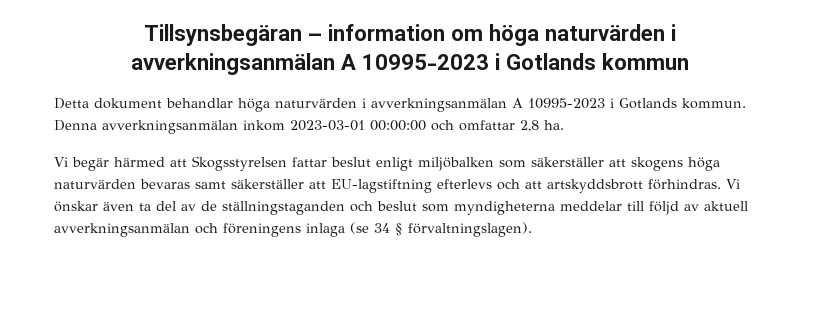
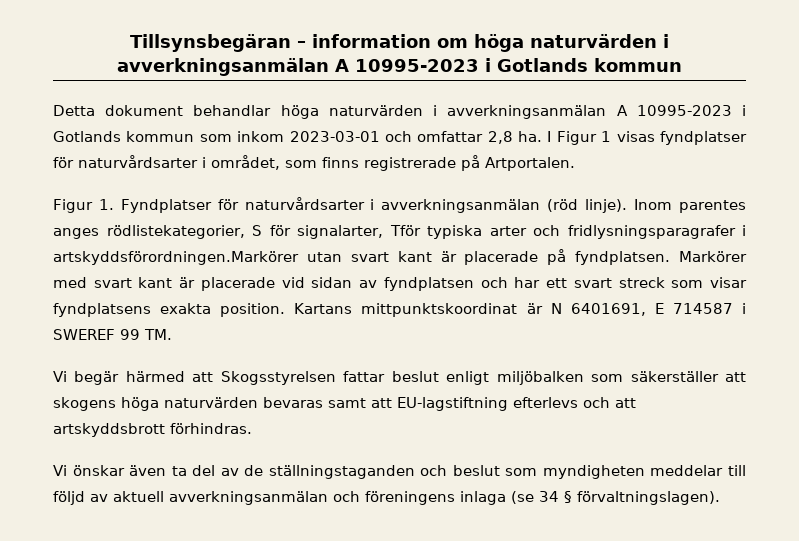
[682,98,746,109] [54,120,238,134] kommun. Denna avverkningsanmälan -> [126,131,232,142] kommun som
[370,120,426,131] 00:00:00 -> (380, 136) none
(564, 125) none -> [547,131,747,145] [53,155,575,171] [53,197,746,213] [53,225,746,239] [53,249,747,265] [53,277,748,291] [53,303,747,317] [53,329,172,340] I Figur 1 visas fyndplatser för naturvårdsarter i området, som finns registrerade på Artportalen. // Figur 1. Fyndplatser för naturvårdsarter i avverkningsanmälan (röd linje). Inom parentes anges rödlistekategorier, S för signalarter, Tför typiska arter och fridlysningsparagrafer i artskyddsförordningen.Markörer utan svart kant är placerade på fyndplatsen. Markörer med svart kant är placerade vid sidan av fyndplatsen och har ett svart streck som visar fyndplatsens exakta position. Kartans mittpunktskoordinat är N 6401691, E 714587 i SWEREF 99 TM.
[231,179,304,189] säkerställer -> (366, 403) none
(721, 184) none -> (252, 428) //
[454,201,555,215] myndigheterna -> [542,465,645,479] myndigheten

